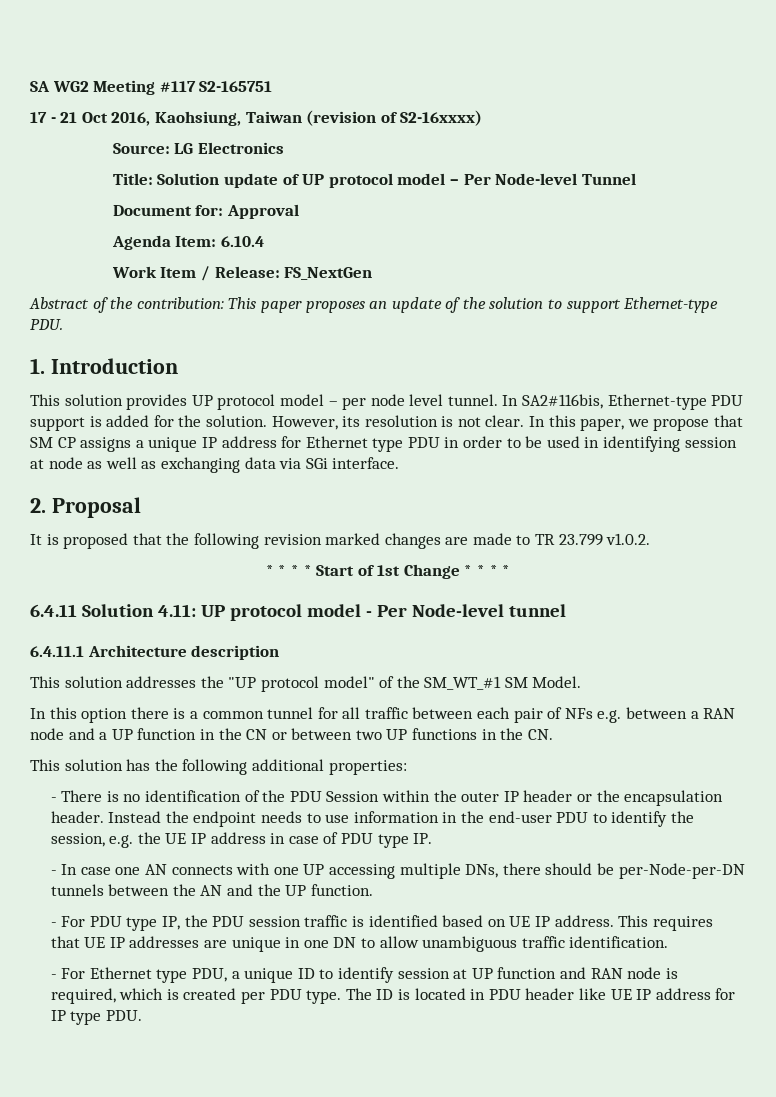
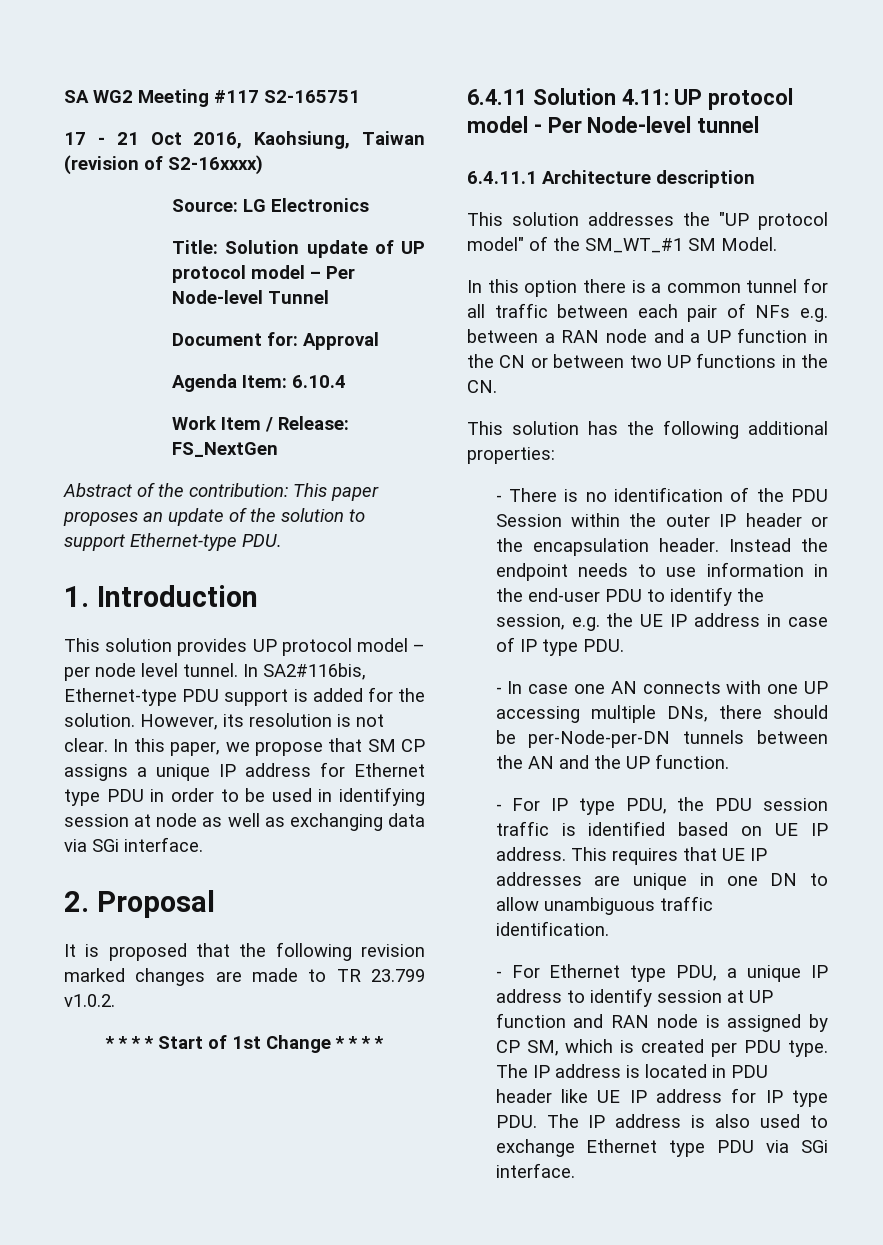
[341,833,433,848] PDU type IP. -> [519,639,624,656] IP type PDU.
[89,916,181,931] PDU type IP, -> [551,798,667,815] IP type PDU,
[297,968,315,979] ID -> [811,965,828,978] [495,989,562,1003] IP address
[50,988,116,1004] required, -> [727,1014,828,1032] [495,1040,559,1056] assigned by CP SM,
[376,989,394,1000] ID -> [532,1064,621,1078] IP address
(142, 1015) none -> [546,1114,828,1128] [495,1139,828,1157] [495,1163,575,1178] The IP address is also used to exchange Ethernet type PDU via SGi interface.

